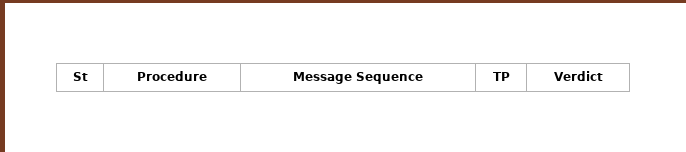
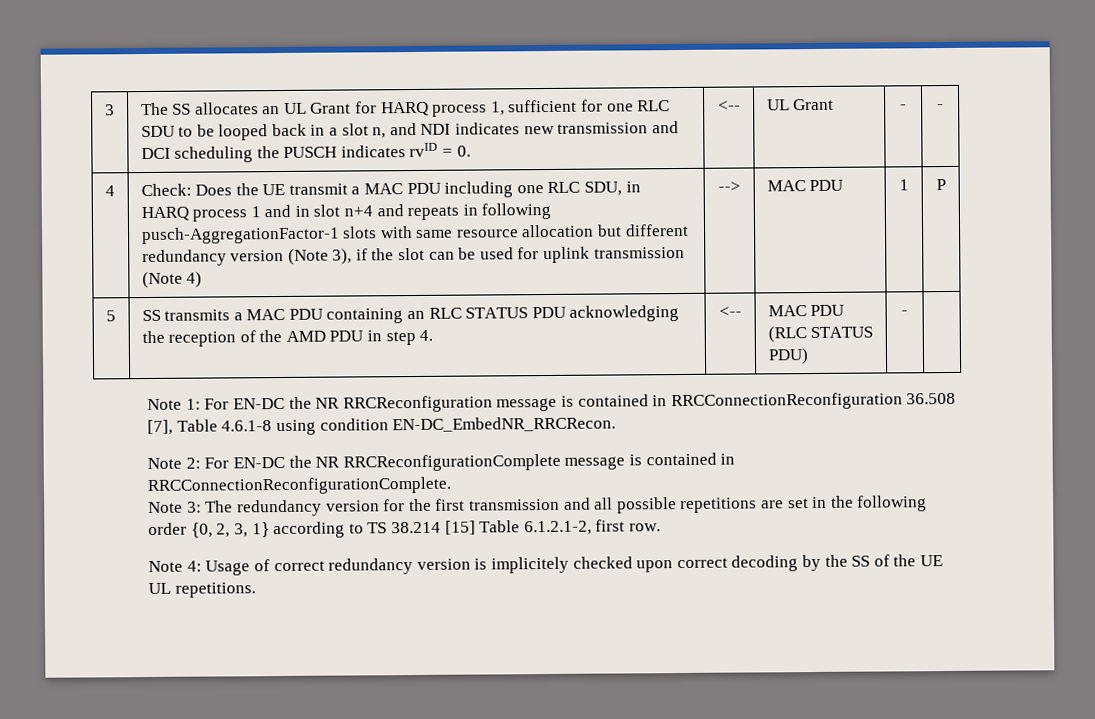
[72,72,88,81] [137,71,207,81] [293,72,423,84] [492,72,510,81] [553,71,603,81] St | Procedure | Message Sequence | TP | Verdict -> [105,104,115,116] [140,99,671,117] [140,121,679,141] [140,142,471,163] [717,100,741,111] [766,98,835,111] [900,104,907,110] [937,104,944,110] [105,185,115,197] [140,181,641,198] [140,202,552,222] [141,223,689,245] [141,246,685,267] [141,271,203,289] [717,181,741,192] [766,179,844,192] [898,179,909,191] [935,179,946,191] [106,310,116,322] [141,305,680,324] [141,329,434,347] [718,306,742,317] [767,304,845,317] [767,326,874,343] [767,348,809,365] [901,310,908,316] [147,392,957,413] [147,416,617,436] [147,452,736,472] [147,476,452,496] [148,495,928,517] [148,519,661,539] [148,554,943,576] [148,582,256,598] 3 | The SS allocates an UL Grant for HARQ process 1, sufficient for one RLC SDU to be looped back in a slot n, and NDI indicates new transmission and DCI scheduling the PUSCH indicates rvID = 0. | <-- | UL Grant | - | - // 4 | Check: Does the UE transmit a MAC PDU including one RLC SDU, in HARQ process 1 and in slot n+4 and repeats in following pusch-AggregationFactor-1 slots with same resource allocation but different redundancy version (Note 3), if the slot can be used for uplink transmission (Note 4) | --> | MAC PDU | 1 | P // 5 | SS transmits a MAC PDU containing an RLC STATUS PDU acknowledging the reception of the AMD PDU in step 4. | <-- | MAC PDU (RLC STATUS PDU) | - | // Note 1: For EN-DC the NR RRCReconfiguration message is contained in RRCConnectionReconfiguration 36.508 [7], Table 4.6.1-8 using condition EN-DC_EmbedNR_RRCRecon. // Note 2: For EN-DC the NR RRCReconfigurationComplete message is contained in RRCConnectionReconfigurationComplete. // Note 3: The redundancy version for the first transmission and all possible repetitions are set in the following order {0, 2, 3, 1} according to TS 38.214 [15] Table 6.1.2.1-2, first row. // Note 4: Usage of correct redundancy version is implicitely checked upon correct decoding by the SS of the UE UL repetitions.

